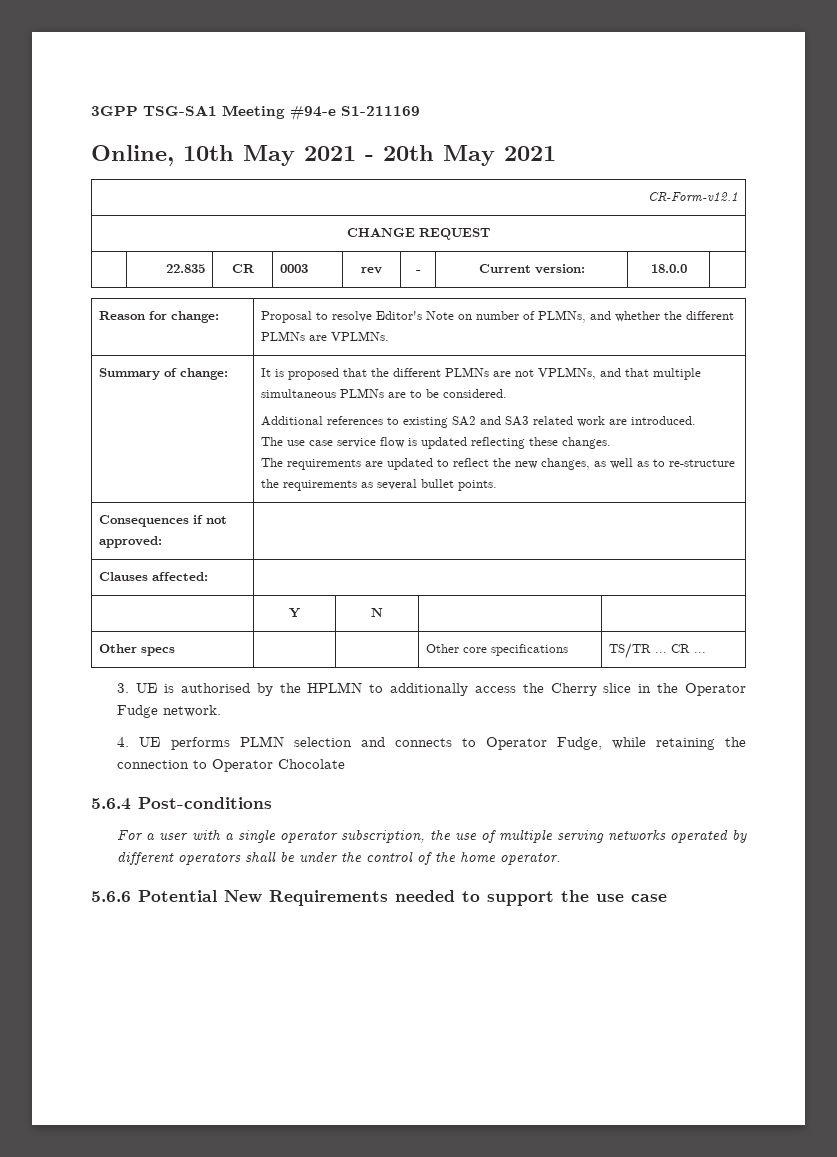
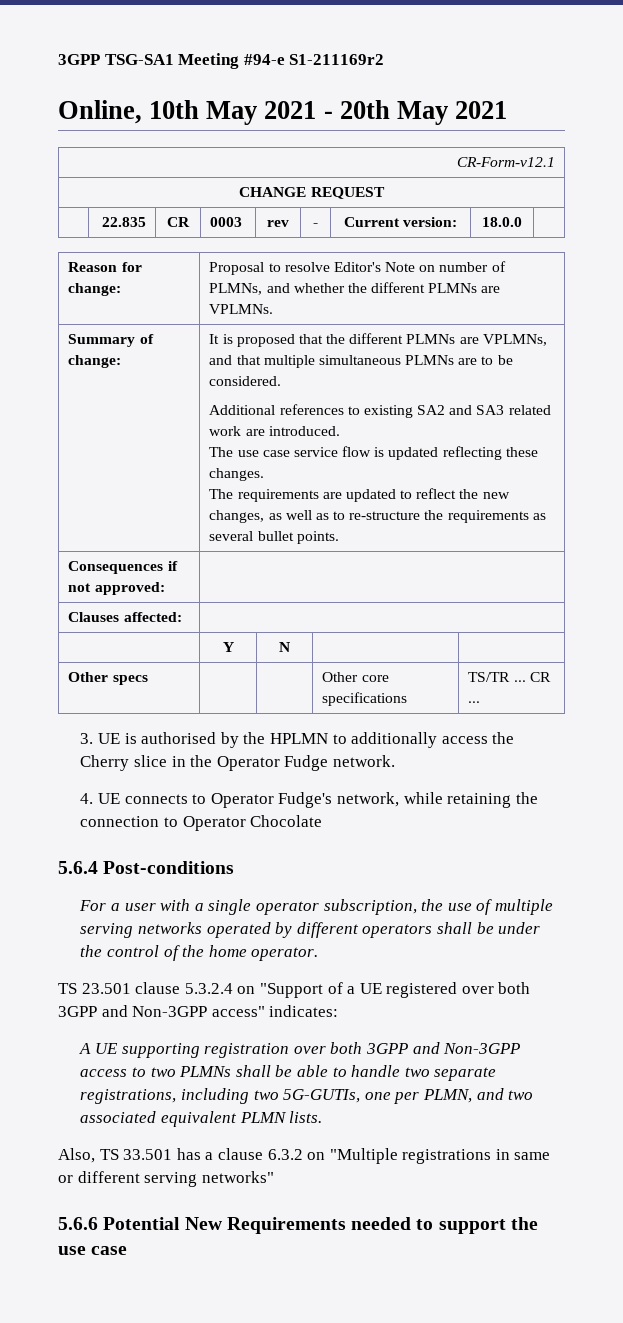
[341,106,420,116] S1-211169 -> [289,54,385,65] S1-211169r2
[514,369,534,377] not -> (479, 340) none
[170,736,385,750] performs PLMN selection and -> (120, 798) none
[556,737,602,750] Fudge, -> [278,792,399,808] Fudge's network,
(562, 859) none -> [58,982,531,998] [58,1005,339,1017] [79,1042,521,1058] [80,1065,497,1081] [80,1088,534,1104] [80,1111,323,1127] [58,1148,551,1164] [58,1171,274,1187] // TS 23.501 clause 5.3.2.4 on "Support of a UE registered over both 3GPP and Non-3GPP access" indicates: // A UE supporting registration over both 3GPP and Non-3GPP access to two PLMNs shall be able to handle two separate registrations, including two 5G-GUTIs, one per PLMN, and two associated equivalent PLMN lists. // Also, TS 33.501 has a clause 6.3.2 on "Multiple registrations in same or different serving networks"

